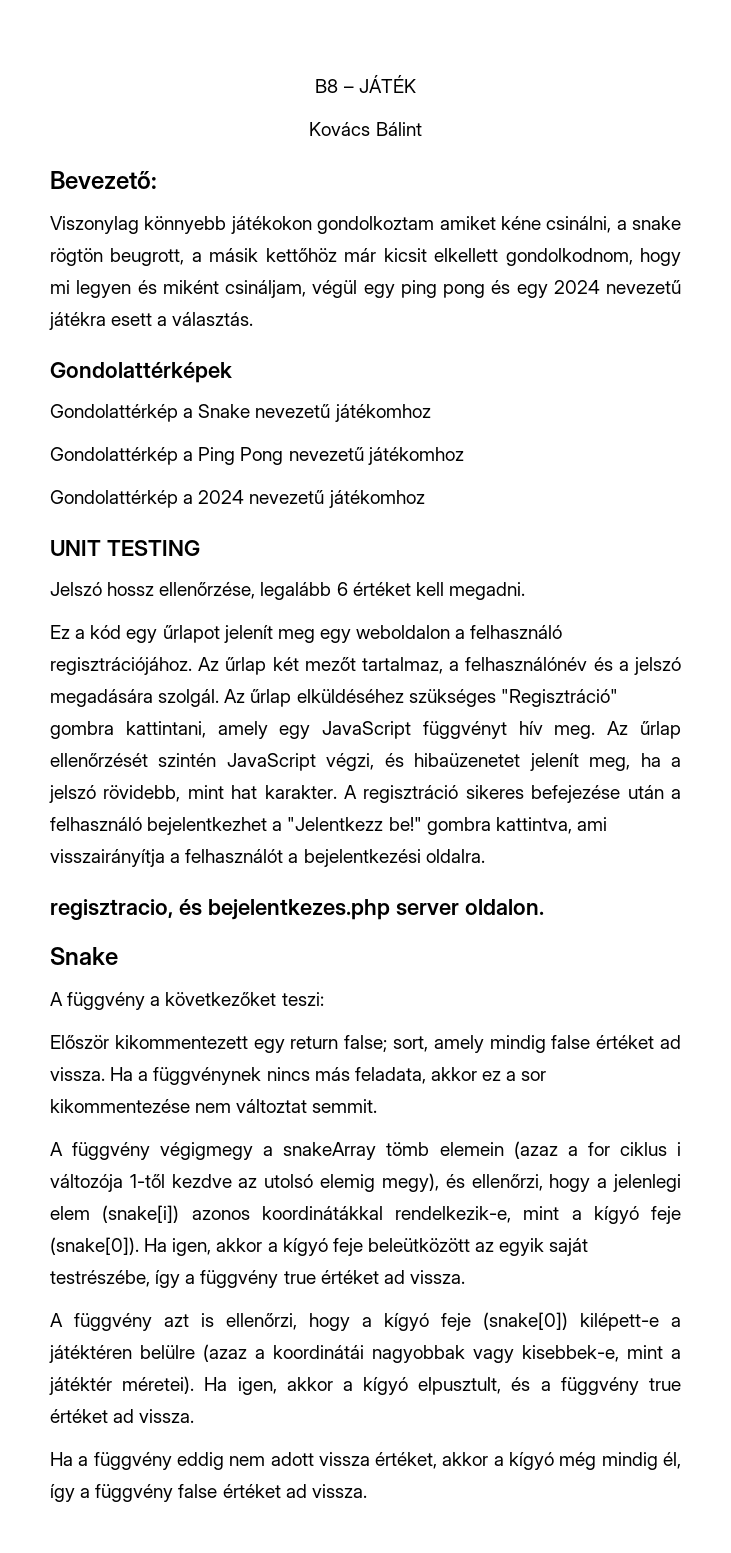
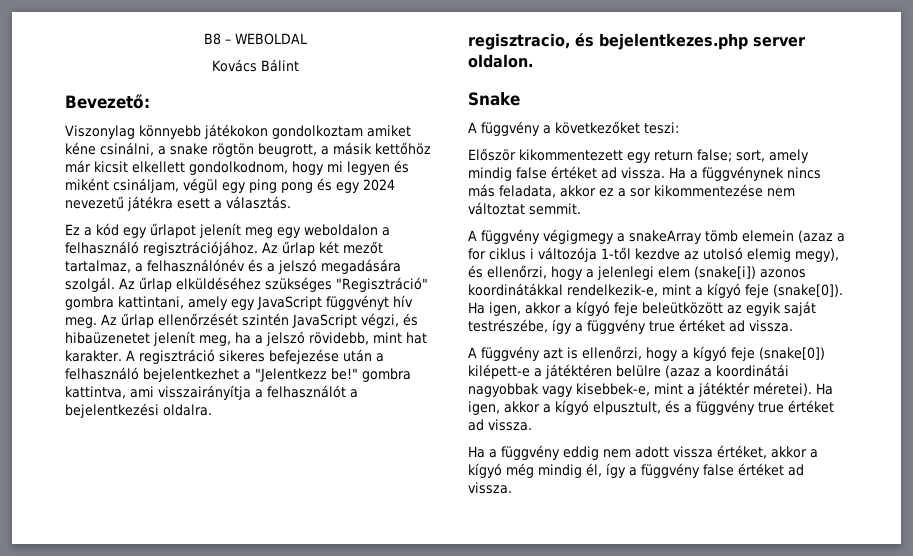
[358,74,416,93] JÁTÉK -> [234,33,307,45] WEBOLDAL
[50,362,232,383] [50,404,431,422] [50,447,464,465] [50,490,425,508] [50,540,200,556] [50,582,525,600] // Gondolattérképek // Gondolattérkép a Snake nevezetű játékomhoz // Gondolattérkép a Ping Pong nevezetű játékomhoz // Gondolattérkép a 2024 nevezetű játékomhoz // UNIT TESTING // Jelszó hossz ellenőrzése, legalább 6 értéket kell megadni. -> (291, 202) none

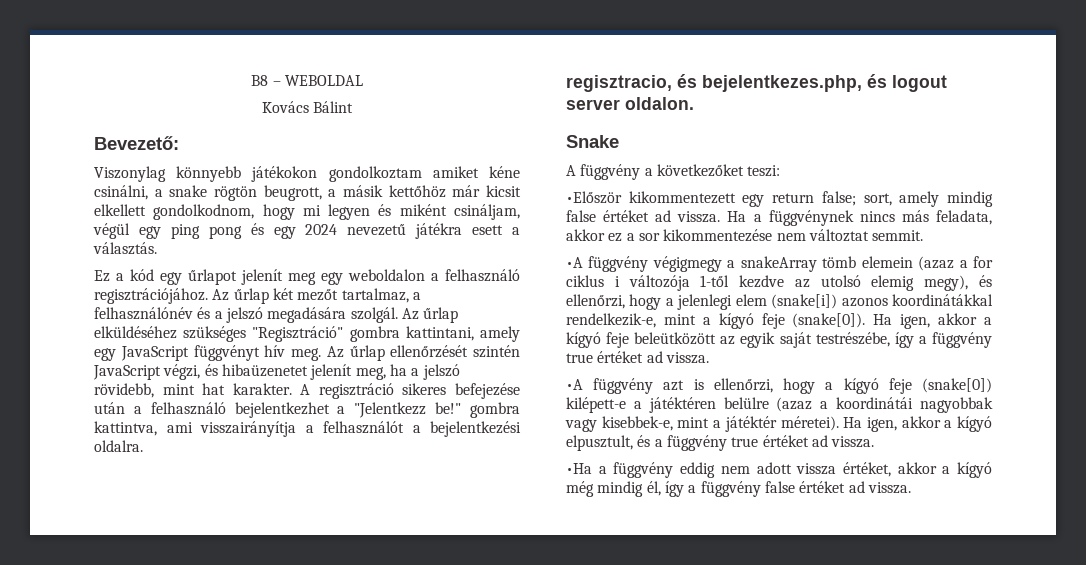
[599,33,748,50] bejelentkezes.php -> [702,74,947,92] bejelentkezes.php, és logout
[468,148,516,161] Először -> [566,191,622,204] •Először
[468,230,477,241] A -> [566,257,583,268] •A
[468,347,477,358] A -> [566,379,583,390] •A
[468,446,485,458] Ha -> [566,463,592,474] •Ha

